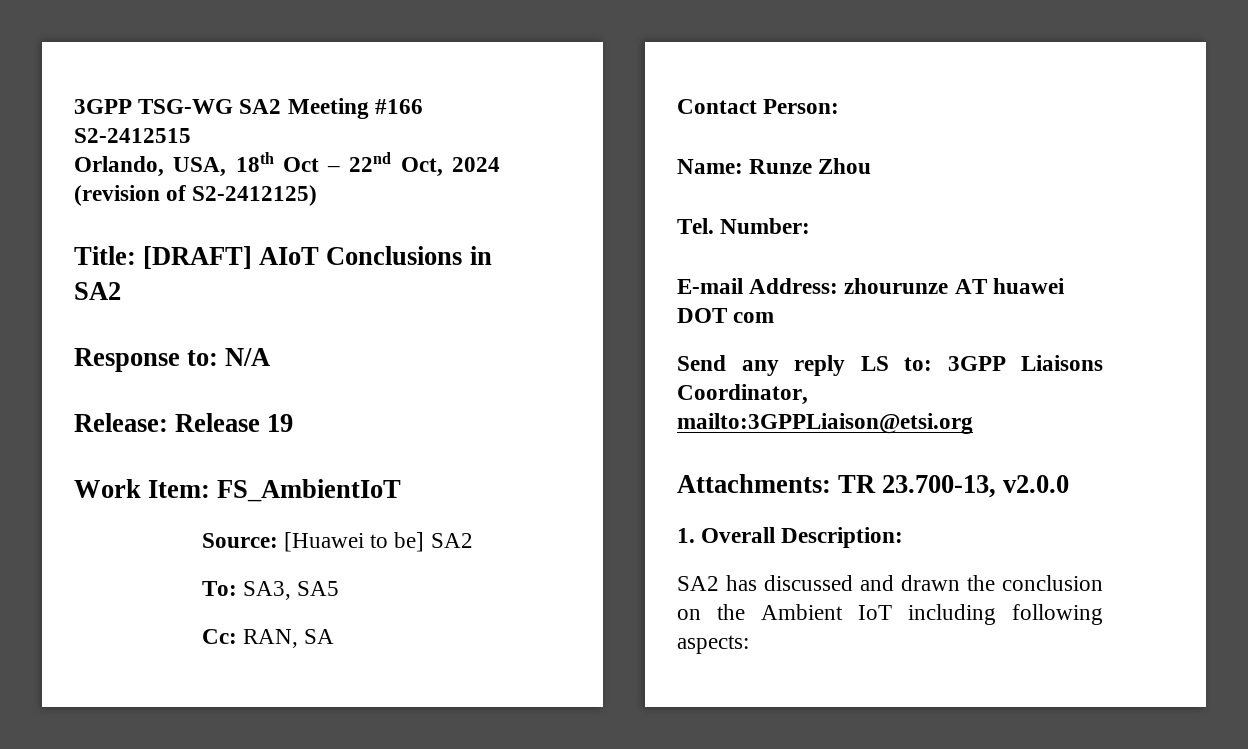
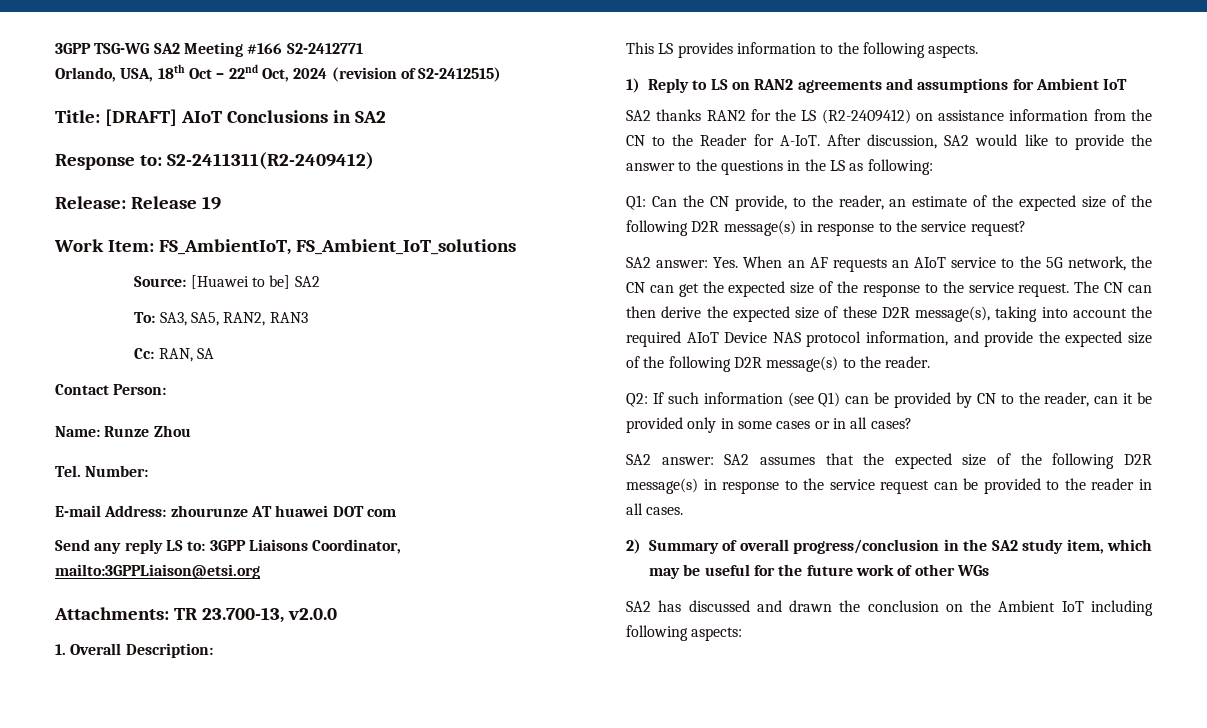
[74,128,191,143] S2-2412515 -> [286,43,363,54] S2-2412771
[192,185,318,206] S2-2412125) -> [418,67,502,82] S2-2412515)
[225,348,271,366] N/A -> [166,152,374,170] S2-2411311(R2-2409412)
[217,479,402,502] FS_AmbientIoT -> [158,239,516,255] FS_AmbientIoT, FS_Ambient_IoT_solutions
[297,581,340,596] SA5 -> [190,312,308,326] SA5, RAN2, RAN3
(904, 537) none -> [626,42,979,58] [626,78,1128,93] [626,109,1152,124] [626,134,1152,150] [626,159,933,175] [626,195,1152,211] [626,220,1026,236] [626,256,1153,272] [626,281,1152,297] [626,306,1152,322] [626,331,1152,347] [626,356,931,372] [626,392,1152,408] [626,417,912,433] [626,453,1152,469] [626,478,1152,494] [626,503,684,515] [626,539,1152,554] [649,564,989,579] // This LS provides information to the following aspects. // 1) Reply to LS on RAN2 agreements and assumptions for Ambient IoT // SA2 thanks RAN2 for the LS (R2-2409412) on assistance information from the CN to the Reader for A-IoT. After discussion, SA2 would like to provide the answer to the questions in the LS as following: // Q1: Can the CN provide, to the reader, an estimate of the expected size of the following D2R message(s) in response to the service request? // SA2 answer: Yes. When an AF requests an AIoT service to the 5G network, the CN can get the expected size of the response to the service request. The CN can then derive the expected size of these D2R message(s), taking into account the required AIoT Device NAS protocol information, and provide the expected size of the following D2R message(s) to the reader. // Q2: If such information (see Q1) can be provided by CN to the reader, can it be provided only in some cases or in all cases? // SA2 answer: SA2 assumes that the expected size of the following D2R message(s) in response to the service request can be provided to the reader in all cases. // 2) Summary of overall progress/conclusion in the SA2 study item, which may be useful for the future work of other WGs

